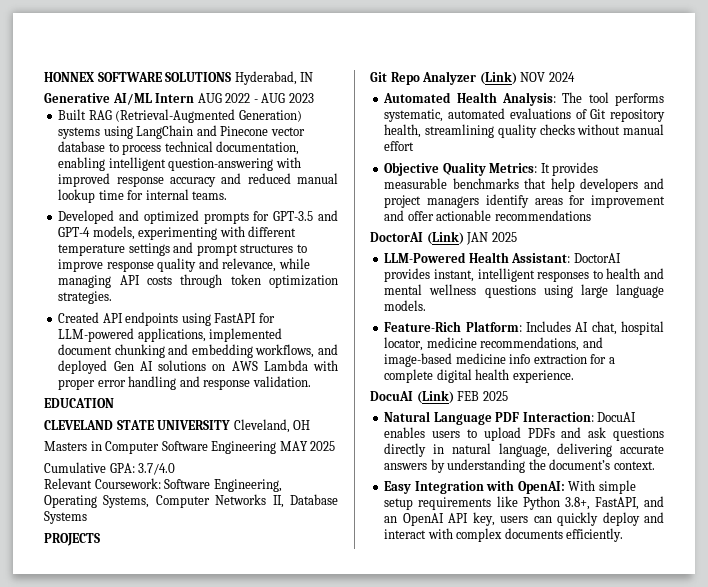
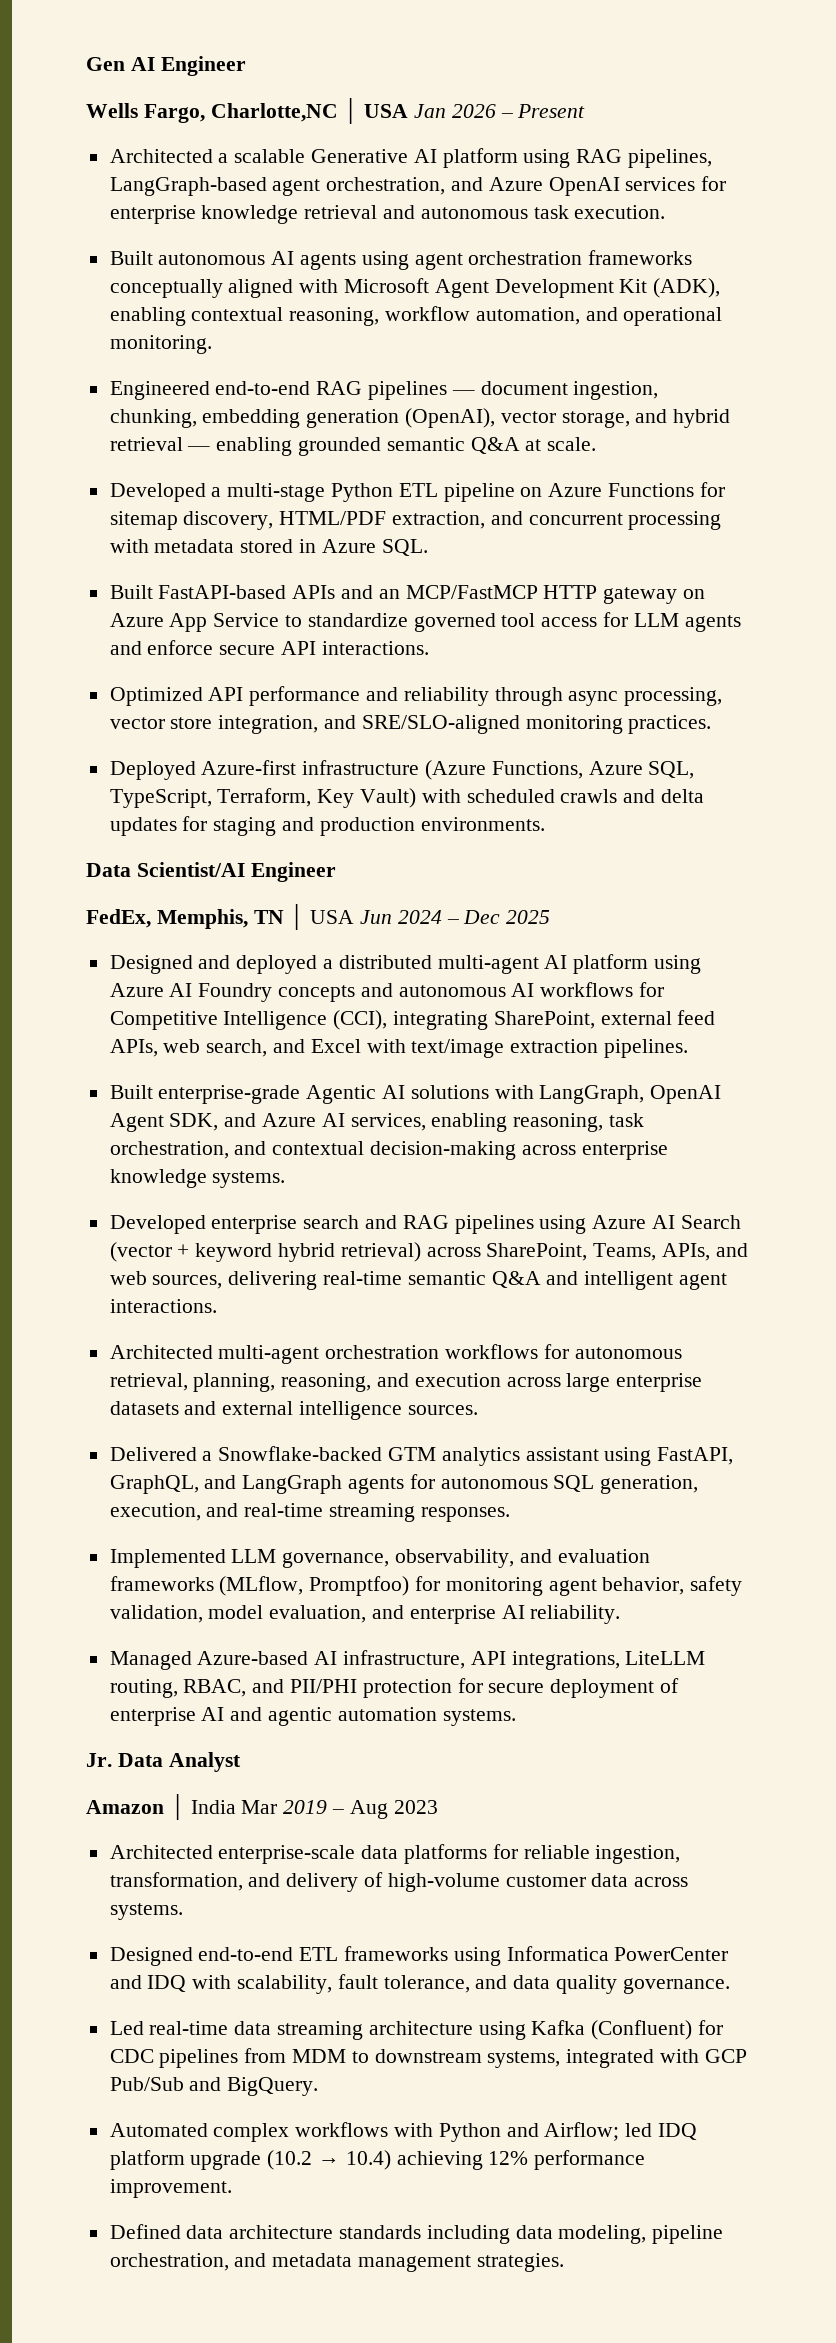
[44,71,314,85] [44,93,314,105] [58,109,302,123] [58,125,305,139] [58,141,300,155] [58,157,301,171] [58,173,338,187] [58,189,228,203] [58,210,338,224] [58,226,297,240] [58,242,307,256] [58,258,310,272] [58,274,338,288] [58,291,113,304] [58,312,275,326] [58,328,283,342] [58,344,338,358] [58,360,338,374] [58,376,311,390] [44,398,114,408] [44,419,311,433] [44,441,336,454] [44,462,176,475] [44,478,282,492] [44,494,338,508] [44,511,87,524] [44,533,100,546] [370,71,575,85] [383,92,664,106] [384,108,665,122] [384,124,664,138] [384,141,415,151] [384,162,599,176] [384,178,664,192] [384,194,665,208] [384,210,591,221] [370,231,517,245] [384,252,621,263] [384,268,664,282] [384,284,664,298] [384,300,427,311] [384,321,664,335] [384,337,603,351] [384,353,615,367] [384,369,574,383] [370,390,508,404] [384,411,637,425] [384,427,664,441] [384,443,664,457] [384,459,655,473] [384,480,636,494] [384,496,664,510] [384,512,664,526] [384,528,624,542] HONNEX SOFTWARE SOLUTIONS Hyderabad, IN // Generative AI/ML Intern AUG 2022 - AUG 2023 // Built RAG (Retrieval-Augmented Generation) systems using LangChain and Pinecone vector database to process technical documentation, enabling intelligent question-answering with improved response accuracy and reduced manual lookup time for internal teams. // Developed and optimized prompts for GPT-3.5 and GPT-4 models, experimenting with different temperature settings and prompt structures to improve response quality and relevance, while managing API costs through token optimization strategies. // Created API endpoints using FastAPI for LLM-powered applications, implemented document chunking and embedding workflows, and deployed Gen AI solutions on AWS Lambda with proper error handling and response validation. // EDUCATION // CLEVELAND STATE UNIVERSITY Cleveland, OH // Masters in Computer Software Engineering MAY 2025 // Cumulative GPA: 3.7/4.0 // Relevant Coursework: Software Engineering, Operating Systems, Computer Networks II, Database Systems // PROJECTS // Git Repo Analyzer (Link) NOV 2024 // Automated Health Analysis: The tool performs systematic, automated evaluations of Git repository health, streamlining quality checks without manual effort // Objective Quality Metrics: It provides measurable benchmarks that help developers and project managers identify areas for improvement and offer actionable recommendations // DoctorAI (Link) JAN 2025 // LLM-Powered Health Assistant: DoctorAI provides instant, intelligent responses to health and mental wellness questions using large language models. // Feature-Rich Platform: Includes AI chat, hospital locator, medicine recommendations, and image-based medicine info extraction for a complete digital health experience. // DocuAI (Link) FEB 2025 // Natural Language PDF Interaction: DocuAI enables users to upload PDFs and ask questions directly in natural language, delivering accurate answers by understanding the document’s context. // Easy Integration with OpenAI: With simple setup requirements like Python 3.8+, FastAPI, and an OpenAI API key, users can quickly deploy and interact with complex documents efficiently. -> [86,56,246,76] [86,98,586,124] [109,148,713,168] [109,176,727,196] [109,205,666,224] [109,250,693,270] [109,278,721,298] [109,306,723,326] [109,335,212,354] [109,381,659,400] [109,408,731,428] [109,437,597,456] [109,482,725,502] [109,511,722,530] [109,539,428,556] [109,585,706,604] [109,612,741,632] [109,640,429,655] [109,686,723,706] [109,715,712,734] [109,760,695,780] [109,788,705,808] [109,816,545,836] [86,862,336,882] [86,904,551,930] [109,954,702,974] [109,982,665,1002] [109,1010,716,1030] [109,1039,689,1058] [109,1085,722,1104] [109,1113,645,1132] [109,1141,668,1160] [109,1169,286,1188] [109,1215,741,1234] [109,1242,748,1262] [109,1271,728,1290] [109,1299,217,1313] [109,1344,682,1364] [109,1373,703,1392] [109,1401,478,1420] [109,1446,734,1466] [109,1474,699,1494] [109,1503,510,1522] [109,1549,650,1568] [109,1576,743,1596] [109,1605,621,1624] [109,1650,706,1670] [109,1678,680,1698] [109,1707,516,1726] [86,1752,241,1772] [86,1794,438,1820] [109,1844,681,1864] [109,1872,689,1892] [109,1903,183,1920] [109,1946,729,1966] [109,1974,730,1994] [109,2020,724,2040] [109,2048,747,2068] [109,2077,319,2096] [109,2122,698,2142] [109,2150,646,2170] [109,2179,232,2198] [109,2224,724,2244] [109,2253,564,2272] Gen AI Engineer // Wells Fargo, Charlotte,NC │ USA Jan 2026 – Present // Architected a scalable Generative AI platform using RAG pipelines, LangGraph-based agent orchestration, and Azure OpenAI services for enterprise knowledge retrieval and autonomous task execution. // Built autonomous AI agents using agent orchestration frameworks conceptually aligned with Microsoft Agent Development Kit (ADK), enabling contextual reasoning, workflow automation, and operational monitoring. // Engineered end-to-end RAG pipelines — document ingestion, chunking, embedding generation (OpenAI), vector storage, and hybrid retrieval — enabling grounded semantic Q&A at scale. // Developed a multi-stage Python ETL pipeline on Azure Functions for sitemap discovery, HTML/PDF extraction, and concurrent processing with metadata stored in Azure SQL. // Built FastAPI-based APIs and an MCP/FastMCP HTTP gateway on Azure App Service to standardize governed tool access for LLM agents and enforce secure API interactions. // Optimized API performance and reliability through async processing, vector store integration, and SRE/SLO-aligned monitoring practices. // Deployed Azure-first infrastructure (Azure Functions, Azure SQL, TypeScript, Terraform, Key Vault) with scheduled crawls and delta updates for staging and production environments. // Data Scientist/AI Engineer // FedEx, Memphis, TN │ USA Jun 2024 – Dec 2025 // Designed and deployed a distributed multi-agent AI platform using Azure AI Foundry concepts and autonomous AI workflows for Competitive Intelligence (CCI), integrating SharePoint, external feed APIs, web search, and Excel with text/image extraction pipelines. // Built enterprise-grade Agentic AI solutions with LangGraph, OpenAI Agent SDK, and Azure AI services, enabling reasoning, task orchestration, and contextual decision-making across enterprise knowledge systems. // Developed enterprise search and RAG pipelines using Azure AI Search (vector + keyword hybrid retrieval) across SharePoint, Teams, APIs, and web sources, delivering real-time semantic Q&A and intelligent agent interactions. // Architected multi-agent orchestration workflows for autonomous retrieval, planning, reasoning, and execution across large enterprise datasets and external intelligence sources. // Delivered a Snowflake-backed GTM analytics assistant using FastAPI, GraphQL, and LangGraph agents for autonomous SQL generation, execution, and real-time streaming responses. // Implemented LLM governance, observability, and evaluation frameworks (MLflow, Promptfoo) for monitoring agent behavior, safety validation, model evaluation, and enterprise AI reliability. // Managed Azure-based AI infrastructure, API integrations, LiteLLM routing, RBAC, and PII/PHI protection for secure deployment of enterprise AI and agentic automation systems. // Jr. Data Analyst // Amazon │ India Mar 2019 – Aug 2023 // Architected enterprise-scale data platforms for reliable ingestion, transformation, and delivery of high-volume customer data across systems. // Designed end-to-end ETL frameworks using Informatica PowerCenter and IDQ with scalability, fault tolerance, and data quality governance. // Led real-time data streaming architecture using Kafka (Confluent) for CDC pipelines from MDM to downstream systems, integrated with GCP Pub/Sub and BigQuery. // Automated complex workflows with Python and Airflow; led IDQ platform upgrade (10.2 → 10.4) achieving 12% performance improvement. // Defined data architecture standards including data modeling, pipeline orchestration, and metadata management strategies.

